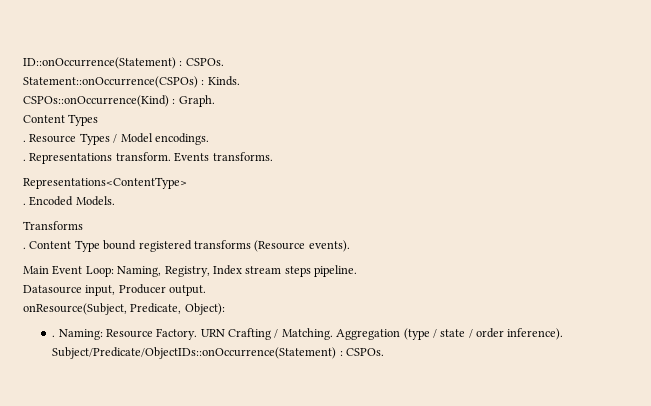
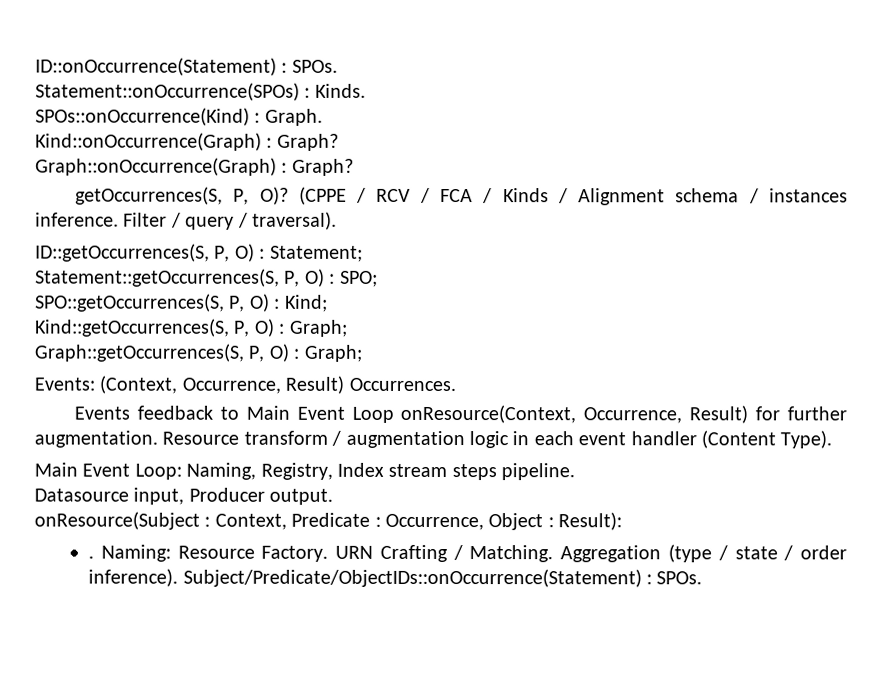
[185,58,224,66] [23,76,198,88] CSPOs. // Statement::onOccurrence(CSPOs) -> [291,59,338,73] [35,82,300,101] SPOs. // Statement::onOccurrence(SPOs)
[23,95,169,107] CSPOs::onOccurrence(Kind) -> [35,107,250,126] SPOs::onOccurrence(Kind)
[23,114,99,126] [23,133,209,145] [23,152,273,164] [23,177,187,189] [23,196,115,206] [23,221,83,230] [23,240,350,252] Content Types // . Resource Types / Model encodings. // . Representations transform. Events transforms. // Representations<ContentType> // . Encoded Models. // Transforms // . Content Type bound registered transforms (Resource events). -> [35,132,339,151] [35,157,354,176] [75,186,848,206] [35,211,337,230] [35,243,363,262] [35,268,378,287] [35,293,328,312] [35,318,348,337] [34,343,362,362] [34,375,456,394] [74,404,848,424] [34,430,833,449] Kind::onOccurrence(Graph) : Graph? // Graph::onOccurrence(Graph) : Graph? // getOccurrences(S, P, O)? (CPPE / RCV / FCA / Kinds / Alignment schema / instances inference. Filter / query / traversal). // ID::getOccurrences(S, P, O) : Statement; // Statement::getOccurrences(S, P, O) : SPO; // SPO::getOccurrences(S, P, O) : Kind; // Kind::getOccurrences(S, P, O) : Graph; // Graph::getOccurrences(S, P, O) : Graph; // Events: (Context, Occurrence, Result) Occurrences. // Events feedback to Main Event Loop onResource(Context, Occurrence, Result) for further augmentation. Resource transform / augmentation logic in each event handler (Content Type).
[23,303,225,315] onResource(Subject, Predicate, Object): -> [34,511,623,531] onResource(Subject : Context, Predicate : Occurrence, Object : Result):
[345,348,384,356] CSPOs. -> [656,571,703,585] SPOs.

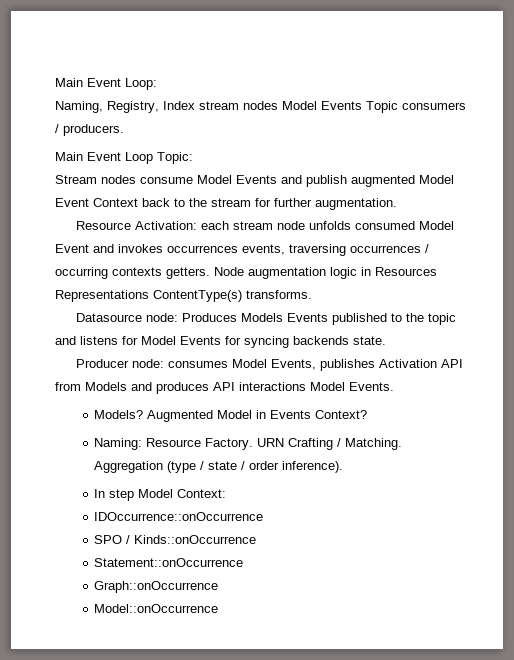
[35,57,338,76] [35,82,366,101] [35,107,323,126] [35,132,339,151] [35,157,354,176] [75,186,848,206] [35,211,337,230] [35,243,363,262] [35,268,378,287] [35,293,328,312] [35,318,348,337] [34,343,362,362] [34,375,456,394] [74,404,848,424] [34,430,833,449] ID::onOccurrence(Statement) : SPOs. // Statement::onOccurrence(SPOs) : Kinds. // SPOs::onOccurrence(Kind) : Graph. // Kind::onOccurrence(Graph) : Graph? // Graph::onOccurrence(Graph) : Graph? // getOccurrences(S, P, O)? (CPPE / RCV / FCA / Kinds / Alignment schema / instances inference. Filter / query / traversal). // ID::getOccurrences(S, P, O) : Statement; // Statement::getOccurrences(S, P, O) : SPO; // SPO::getOccurrences(S, P, O) : Kind; // Kind::getOccurrences(S, P, O) : Graph; // Graph::getOccurrences(S, P, O) : Graph; // Events: (Context, Occurrence, Result) Occurrences. // Events feedback to Main Event Loop onResource(Context, Occurrence, Result) for further augmentation. Resource transform / augmentation logic in each event handler (Content Type). // -> (55, 82) none
(182, 471) none -> (157, 84) //
[451,463,576,481] [34,487,334,505] [34,511,623,531] [88,555,95,559] steps pipeline. // Datasource input, Producer output. // onResource(Subject : Context, Predicate : Occurrence, Object : Result): // . -> [243,101,466,113] [55,124,124,136] [55,152,193,164] [55,175,454,187] [55,198,397,210] [75,221,454,230] [55,244,429,256] [55,267,437,279] [55,290,312,302] [75,313,456,325] [55,336,386,348] [75,359,463,371] [55,382,394,394] [94,410,368,422] nodes Model Events Topic consumers / producers. // Main Event Loop Topic: // Stream nodes consume Model Events and publish augmented Model Event Context back to the stream for further augmentation. // Resource Activation: each stream node unfolds consumed Model Event and invokes occurrences events, traversing occurrences / occurring contexts getters. Node augmentation logic in Resources Representations ContentType(s) transforms. // Datasource node: Produces Models Events published to the topic and listens for Model Events for syncing backends state. // Producer node: consumes Model Events, publishes Activation API from Models and produces API interactions Model Events. // Models? Augmented Model in Events Context? //
[182,568,703,588] Subject/Predicate/ObjectIDs::onOccurrence(Statement) : SPOs. -> [94,489,227,501] [94,512,264,521] [94,535,257,544] [94,558,244,567] [94,581,219,593] [94,604,219,613] // In step Model Context: // IDOccurrence::onOccurrence // SPO / Kinds::onOccurrence // Statement::onOccurrence // Graph::onOccurrence // Model::onOccurrence

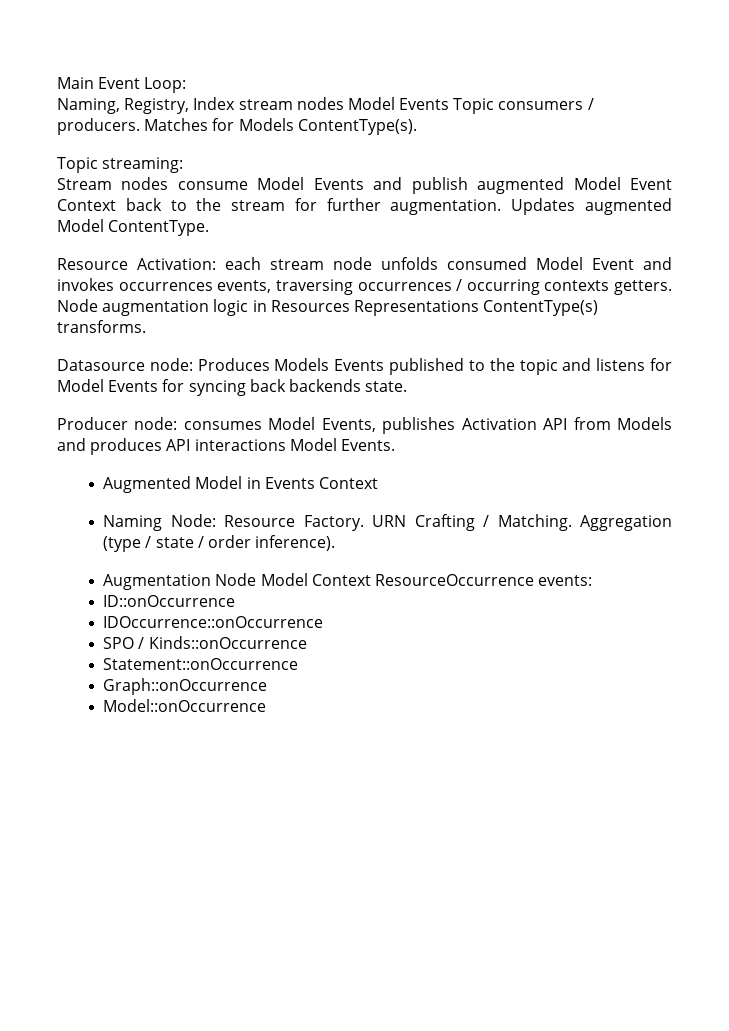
[55,152,193,164] // Main Event Loop Topic: -> [144,118,417,135] [57,157,184,173] Matches for Models ContentType(s). // Topic streaming:
(397, 204) none -> [511,198,672,215] [57,219,210,236] Updates augmented Model ContentType.
(289, 342) none -> [249,379,286,392] back
[94,410,144,419] Models? -> (395, 445) none
[315,410,368,419] [94,438,143,450] Context? // Naming: -> [318,477,378,489] [103,514,216,531] Context // Naming Node:
[94,489,227,501] In step Model Context: -> [103,573,593,590] [103,595,236,607] Augmentation Node Model Context ResourceOccurrence events: // ID::onOccurrence

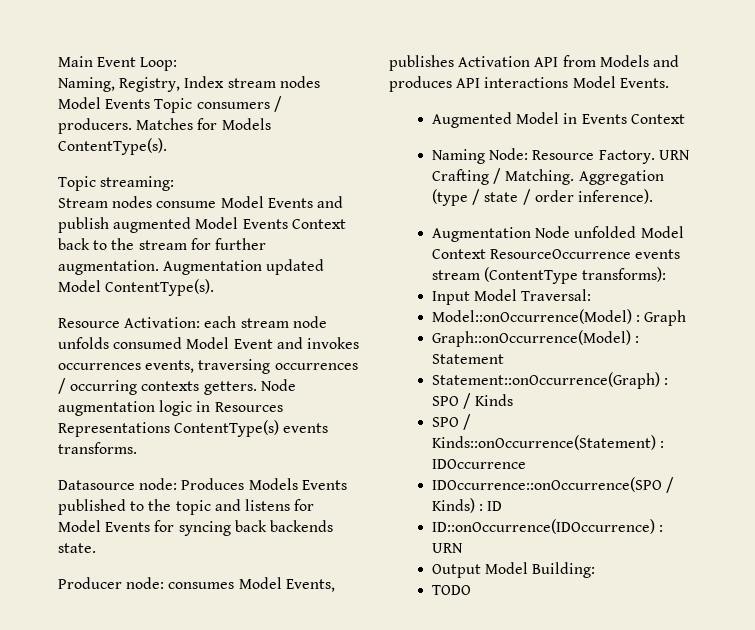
[630,178,673,190] Event -> [242,219,288,229] Events
[511,198,672,215] [57,219,210,236] Updates augmented Model ContentType. -> [163,259,325,275] [58,279,215,296] Augmentation updated Model ContentType(s).
(599, 308) none -> [283,423,329,433] events
(257, 579) none -> [574,226,637,238] unfolded
[538,575,593,586] [103,595,236,607] [103,616,324,628] [103,636,307,649] [103,658,299,670] [103,678,268,695] [103,699,267,712] events: // ID::onOccurrence // IDOccurrence::onOccurrence // SPO / Kinds::onOccurrence // Statement::onOccurrence // Graph::onOccurrence // Model::onOccurrence -> [635,249,681,259] [432,267,667,284] [432,289,592,305] [432,309,687,326] [432,330,640,347] [432,354,505,364] [432,372,669,389] [432,393,514,409] [432,414,472,430] [432,435,665,450] [432,459,527,469] [432,477,675,493] [432,498,503,513] [432,519,664,534] [432,543,464,553] [432,562,596,578] [432,585,472,595] events stream (ContentType transforms): // Input Model Traversal: // Model::onOccurrence(Model) : Graph // Graph::onOccurrence(Model) : Statement // Statement::onOccurrence(Graph) : SPO / Kinds // SPO / Kinds::onOccurrence(Statement) : IDOccurrence // IDOccurrence::onOccurrence(SPO / Kinds) : ID // ID::onOccurrence(IDOccurrence) : URN // Output Model Building: // TODO

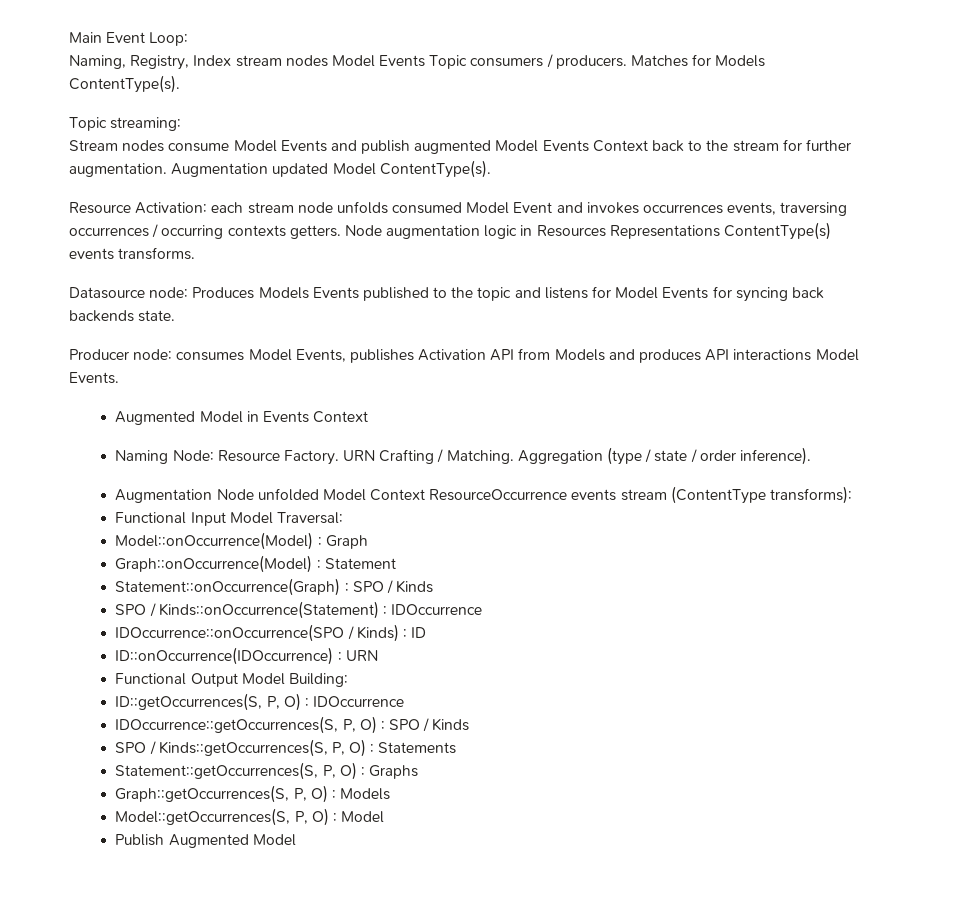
(667, 274) none -> [115,512,187,524] Functional
(464, 548) none -> [115,673,187,685] Functional
[432,585,472,595] TODO -> [115,693,405,711] [115,716,470,734] [115,739,457,757] [115,762,419,780] [115,785,391,803] [115,808,385,826] [115,834,296,848] ID::getOccurrences(S, P, O) : IDOccurrence // IDOccurrence::getOccurrences(S, P, O) : SPO / Kinds // SPO / Kinds::getOccurrences(S, P, O) : Statements // Statement::getOccurrences(S, P, O) : Graphs // Graph::getOccurrences(S, P, O) : Models // Model::getOccurrences(S, P, O) : Model // Publish Augmented Model

